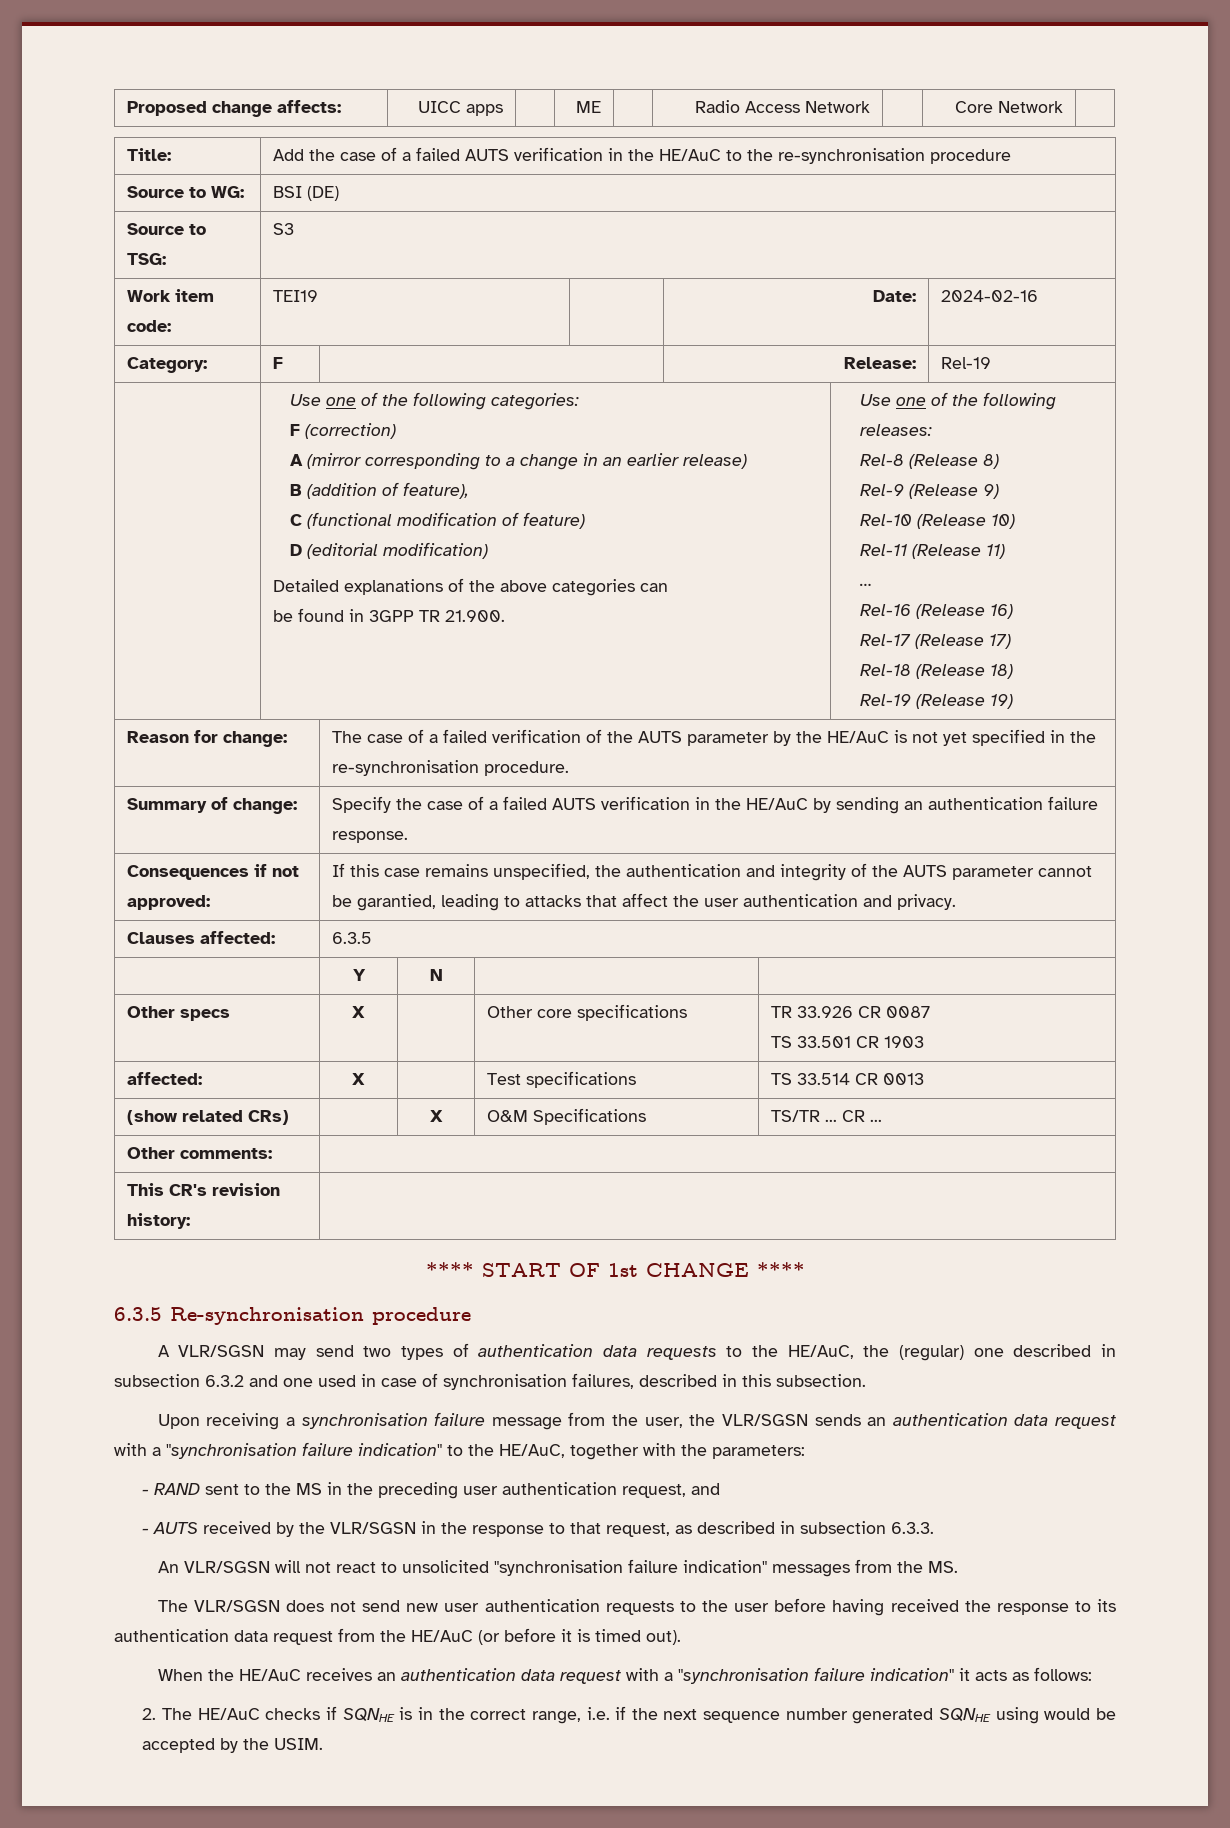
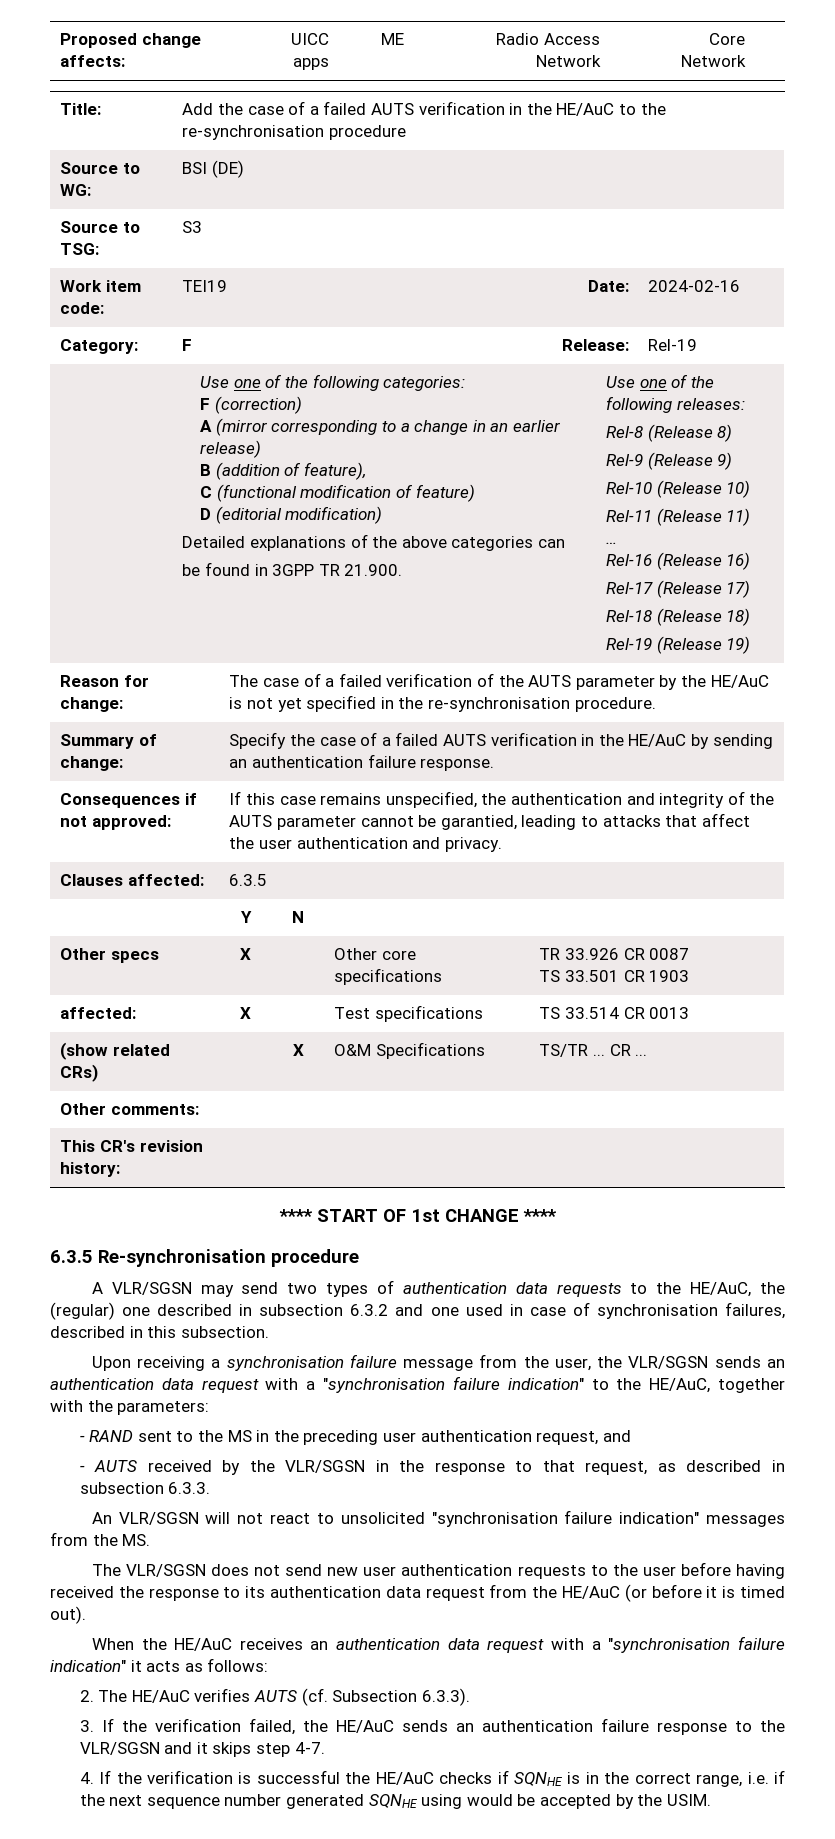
(260, 1714) none -> [194,1688,470,1706] [79,1718,785,1735] [79,1742,325,1757] [79,1770,434,1785] verifies AUTS (cf. Subsection 6.3.3). // 3. If the verification failed, the HE/AuC sends an authentication failure response to the VLR/SGSN and it skips step 4-7. // 4. If the verification is successful the HE/AuC

